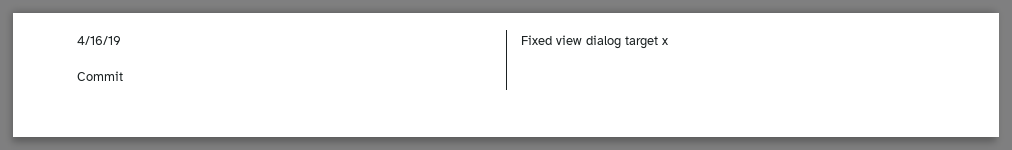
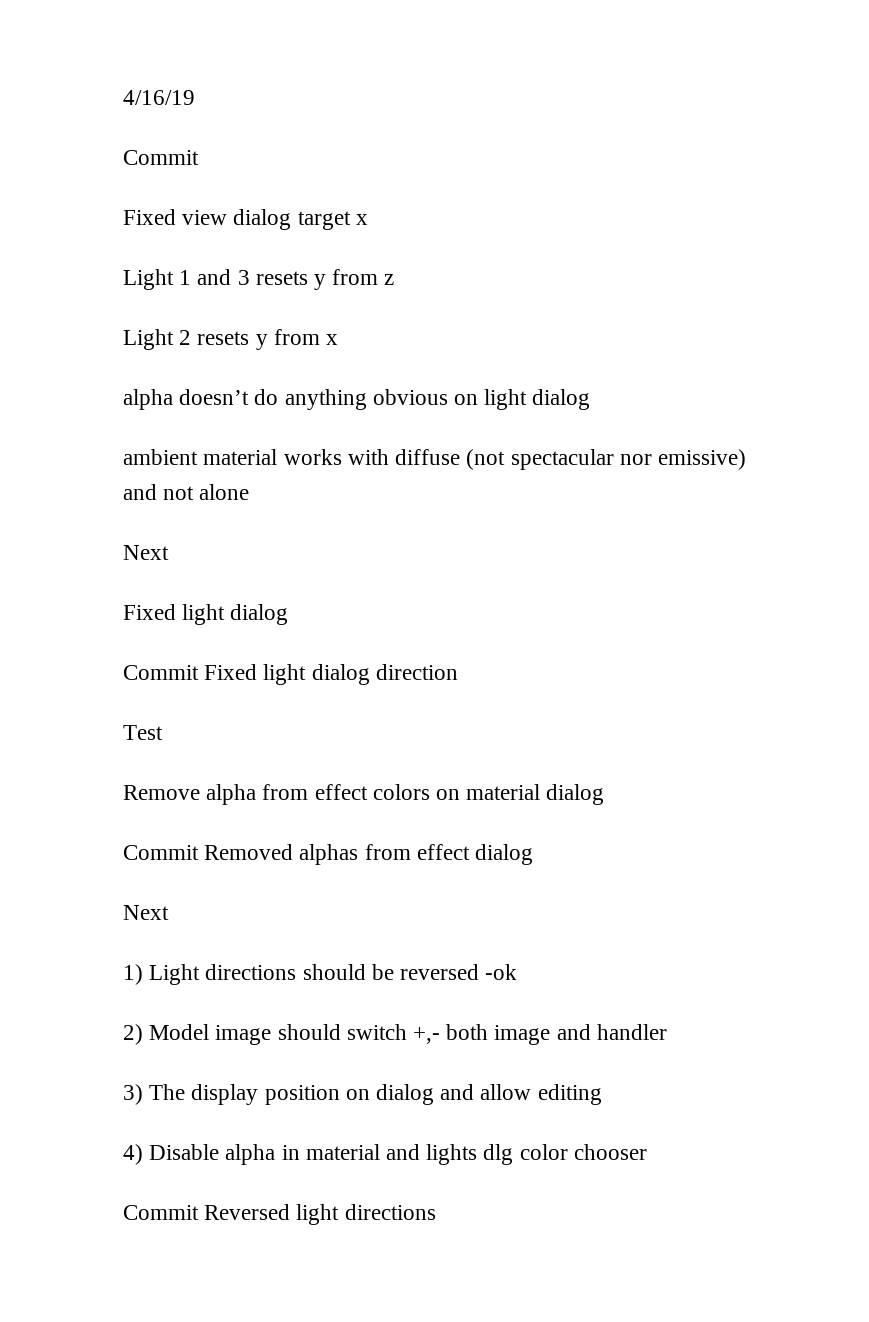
(668, 41) none -> [123,269,395,290] [123,329,339,350] [123,389,591,410] [123,449,746,470] [123,484,250,500] [123,545,169,560] [123,604,289,625] [123,664,458,685] [123,725,163,740] [123,784,605,805] [123,844,534,865] [123,905,169,920] [123,964,518,985] [123,1024,667,1045] [123,1084,602,1105] [123,1144,647,1165] [123,1204,436,1225] // Light 1 and 3 resets y from z // Light 2 resets y from x // alpha doesn’t do anything obvious on light dialog // ambient material works with diffuse (not spectacular nor emissive) and not alone // Next // Fixed light dialog // Commit Fixed light dialog direction // Test // Remove alpha from effect colors on material dialog // Commit Removed alphas from effect dialog // Next // 1) Light directions should be reversed -ok // 2) Model image should switch +,- both image and handler // 3) The display position on dialog and allow editing // 4) Disable alpha in material and lights dlg color chooser // Commit Reversed light directions

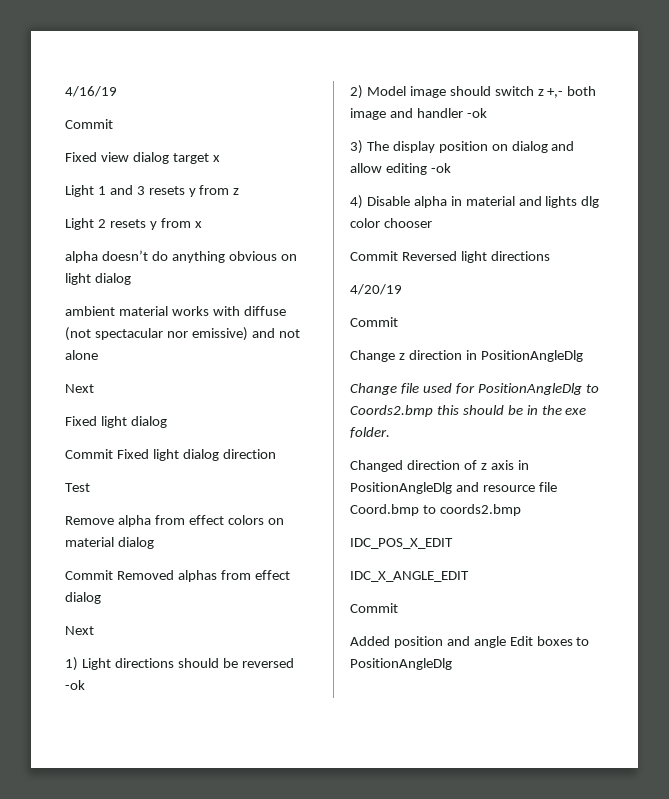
(407, 1032) none -> [537,89,544,96] z
(667, 1032) none -> [466,108,487,118] -ok
(602, 1094) none -> [430,163,451,173] -ok
(436, 1212) none -> [350,284,402,295] [350,317,398,327] [350,350,583,362] [350,383,599,395] [350,405,587,417] [350,427,390,438] [350,460,529,472] [350,482,557,494] [350,504,521,516] [350,538,453,549] [350,571,469,582] [350,603,398,613] [350,636,590,648] [350,658,452,670] // 4/20/19 // Commit // Change z direction in PositionAngleDlg // Change file used for PositionAngleDlg to Coords2.bmp this should be in the exe folder. // Changed direction of z axis in PositionAngleDlg and resource file Coord.bmp to coords2.bmp // IDC_POS_X_EDIT // IDC_X_ANGLE_EDIT // Commit // Added position and angle Edit boxes to PositionAngleDlg

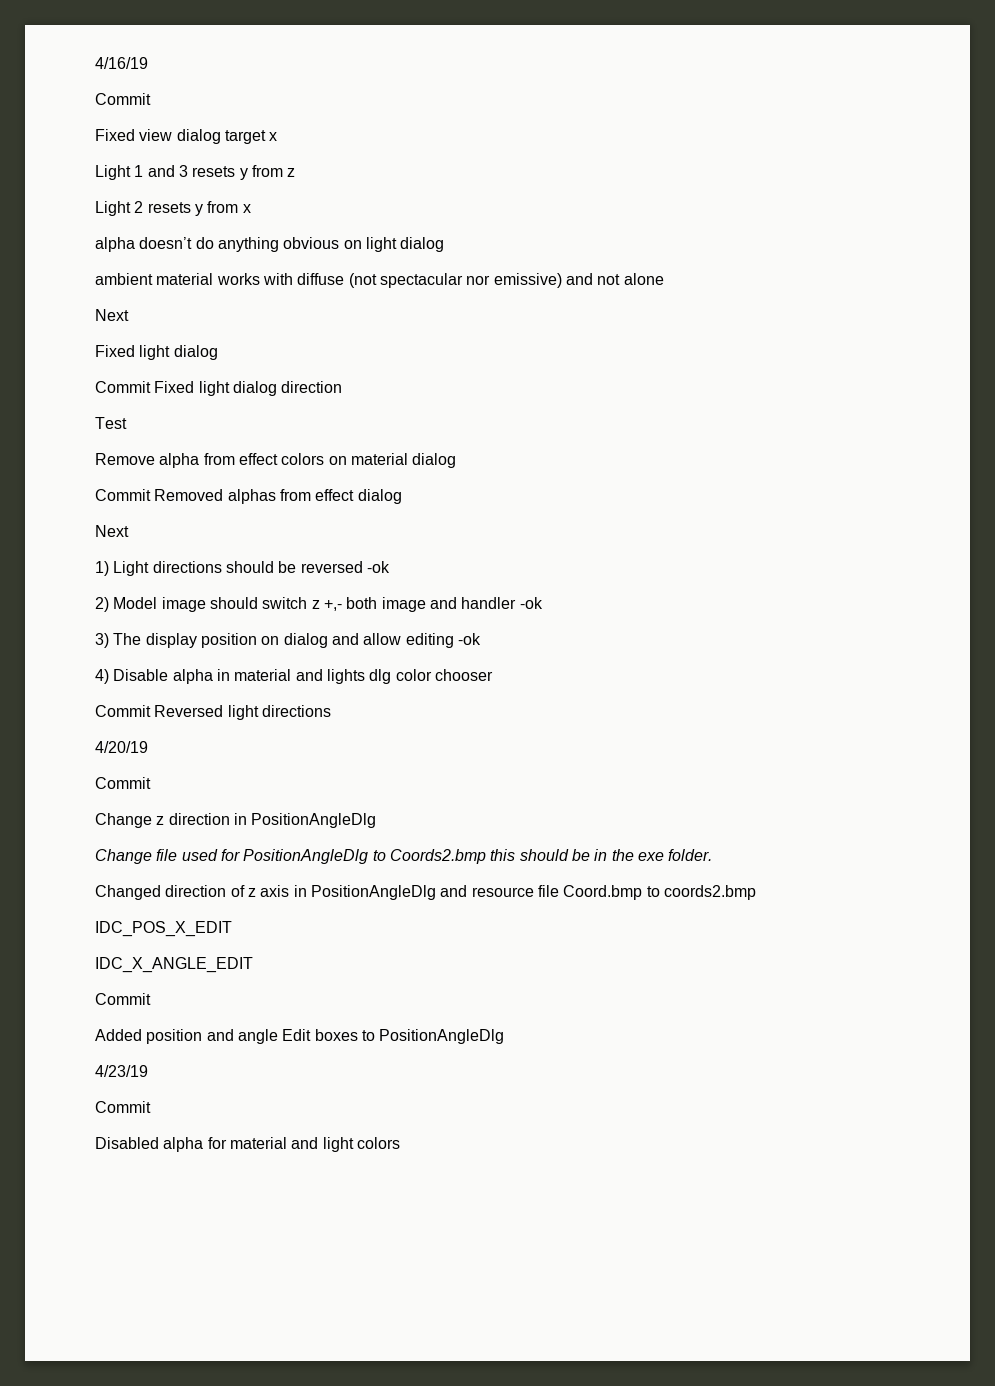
(452, 664) none -> [95,1065,148,1077] [95,1101,151,1113] [95,1137,400,1152] // 4/23/19 // Commit // Disabled alpha for material and light colors

